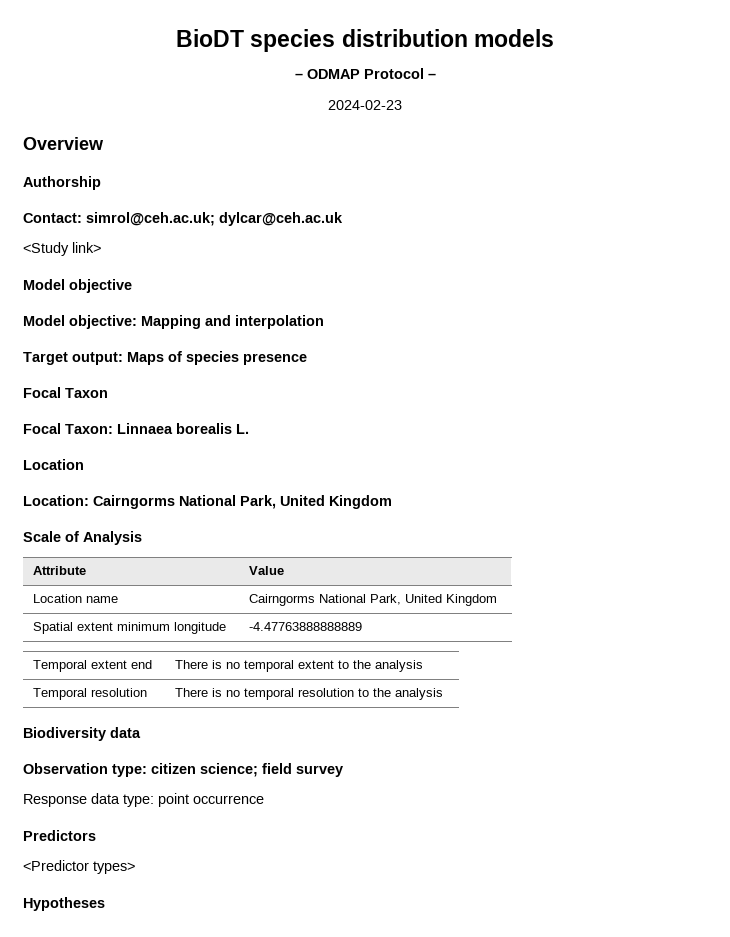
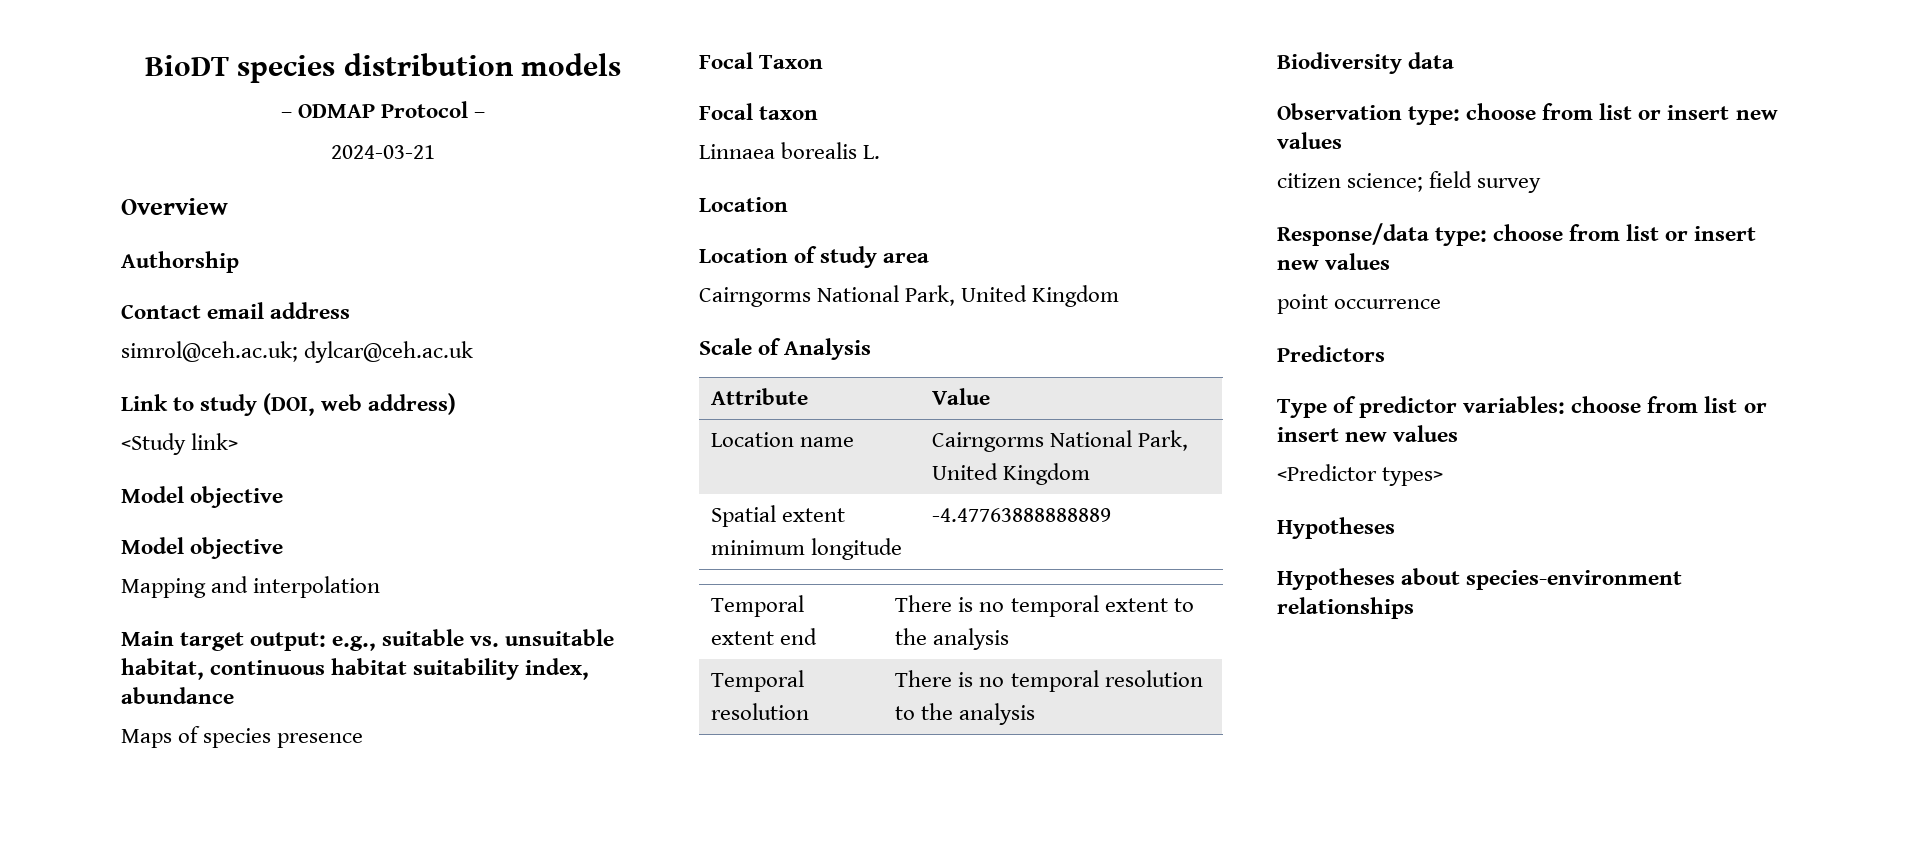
[328,100,402,110] 2024-02-23 -> [331,145,435,159] 2024-03-21
[23,213,82,223] Contact: -> [121,302,351,319] Contact email address //
(343, 219) none -> [121,393,457,416] // Link to study (DOI, web address)
[69,315,137,329] objective: -> [190,537,284,559] objective //
[23,352,123,365] Target output: -> [121,629,615,651] [121,658,590,680] [121,687,234,704] Main target output: e.g., suitable vs. unsuitable habitat, continuous habitat suitability index, abundance //
[65,424,113,434] Taxon: -> [759,106,819,120] taxon //
[23,495,89,506] Location: -> [699,246,930,268] Location of study area //
[151,763,343,777] [23,793,264,807] [23,830,96,841] citizen science; field survey // Response data type: point occurrence // Predictors -> [1466,103,1778,120] [1277,132,1342,149] [1277,171,1542,193] [1277,223,1757,246] [1277,253,1391,270] [1277,294,1442,314] [1277,345,1385,362] [1277,396,1767,418] [1277,425,1459,442] choose from list or insert new values // citizen science; field survey // Response/data type: choose from list or insert new values // point occurrence // Predictors // Type of predictor variables: choose from list or insert new values
(105, 904) none -> [1277,568,1683,590] [1277,597,1414,619] // Hypotheses about species-environment relationships

